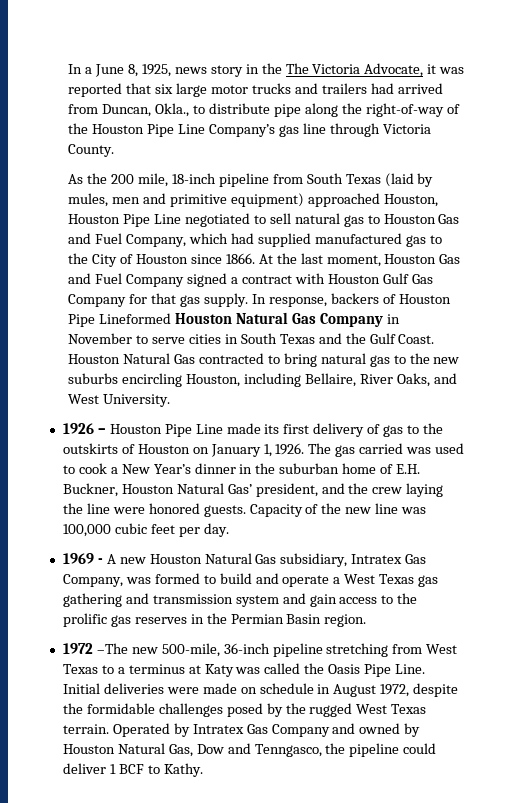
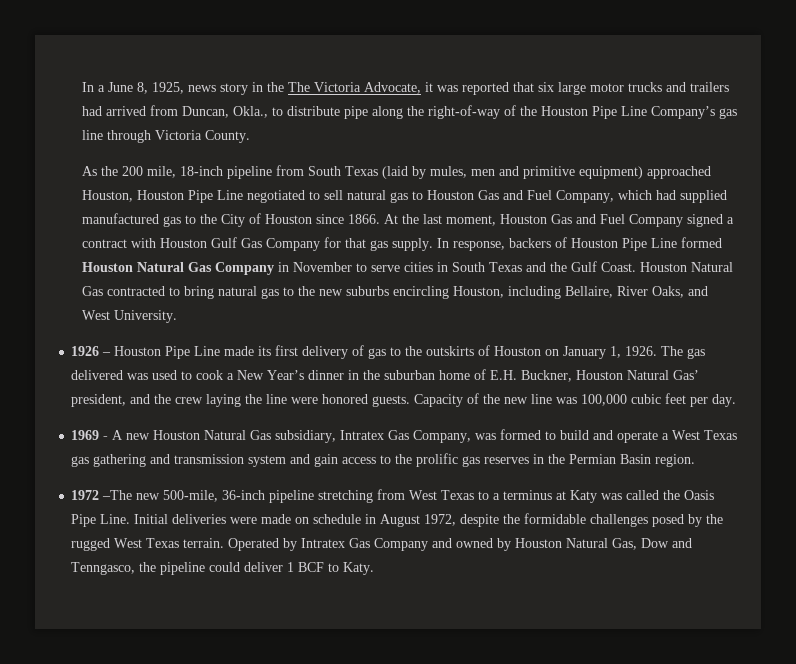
[99,313,172,324] Lineformed -> [651,237,723,248] Line formed
[359,443,404,454] carried -> [71,370,124,380] delivered
[163,763,203,777] Kathy. -> [343,562,375,575] Katy.

